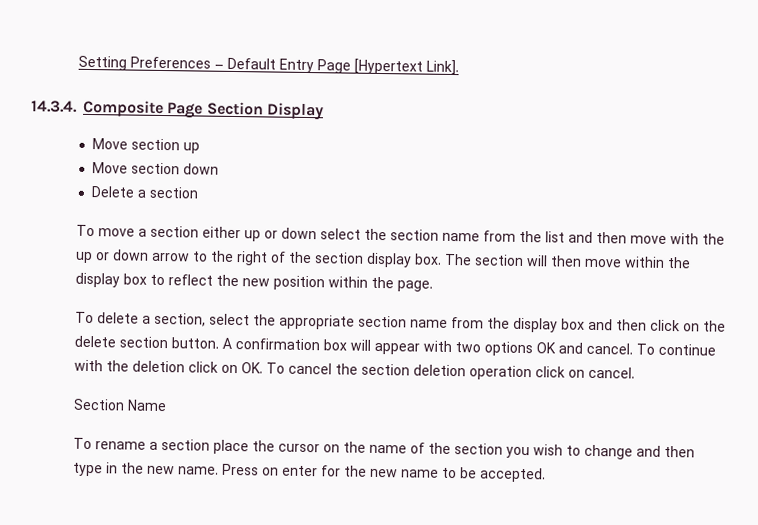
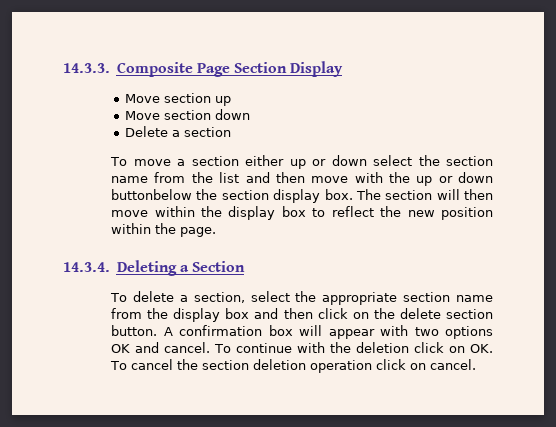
[77,55,459,76] [31,100,78,113] Setting Preferences – Default Entry Page [Hypertext Link]. // 14.3.4. -> [63,63,110,73] 14.3.3.
[151,250,286,266] arrow to the right of -> [111,189,193,200] buttonbelow
(433, 286) none -> [63,260,245,276] // 14.3.4. Deleting a Section
[72,398,167,412] [72,437,695,460] [72,462,546,483] // Section Name // To rename a section place the cursor on the name of the section you wish to change and then type in the new name. Press on enter for the new name to be accepted. -> (477, 364) none

